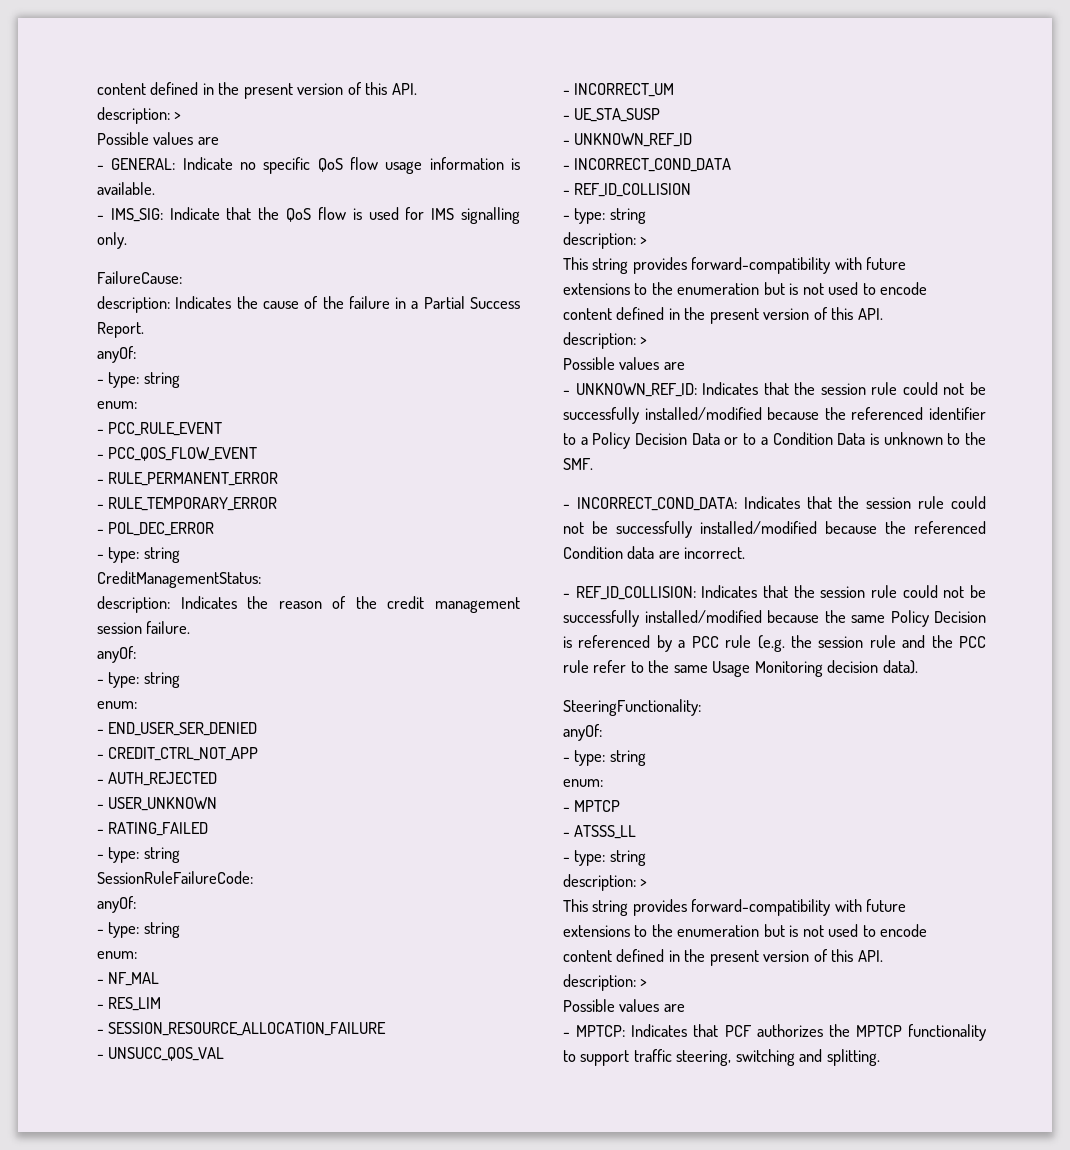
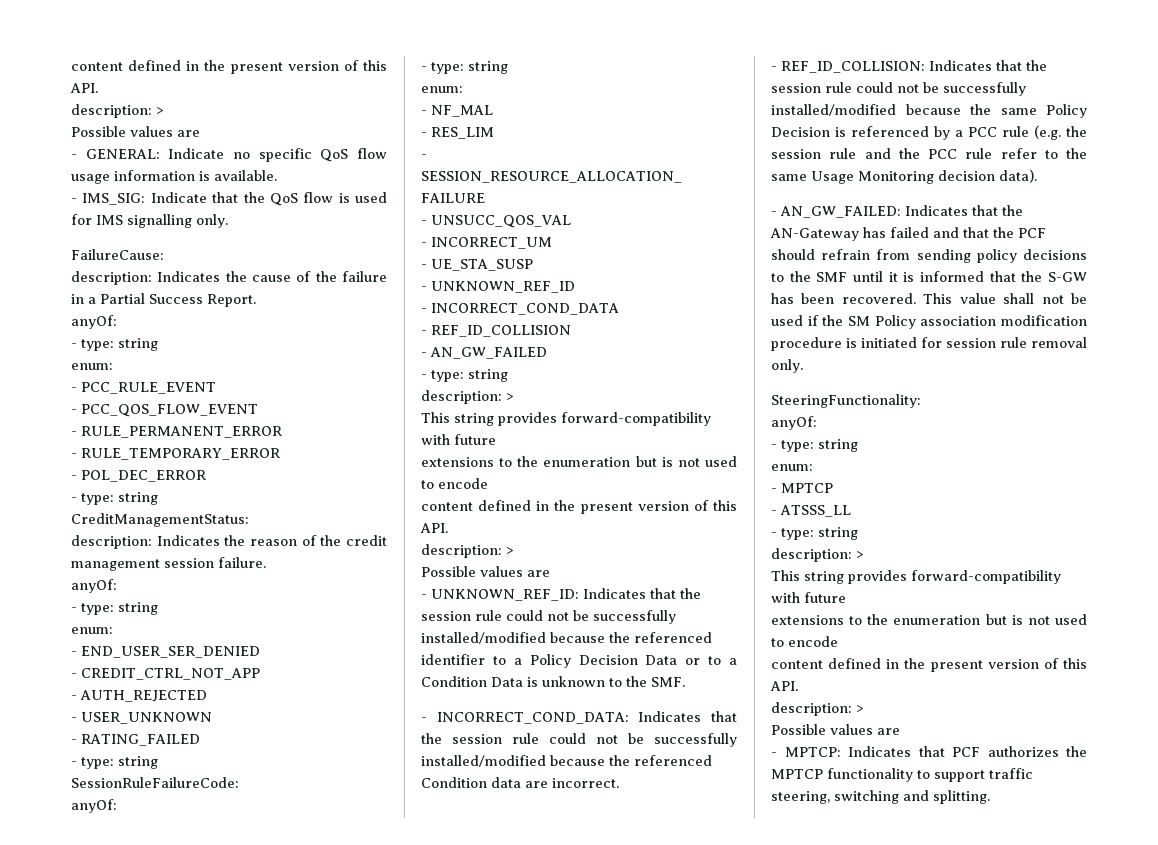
(692, 190) none -> [421,347,547,359] // - AN_GW_FAILED
(918, 667) none -> [771,205,1023,218] [770,227,1046,241] [771,249,1087,263] [771,271,1087,282] [771,293,1087,304] [771,315,1087,329] [771,337,1087,351] [771,359,803,373] // - AN_GW_FAILED: Indicates that the AN-Gateway has failed and that the PCF should refrain from sending policy decisions to the SMF until it is informed that the S-GW has been recovered. This value shall not be used if the SM Policy association modification procedure is initiated for session rule removal only.

